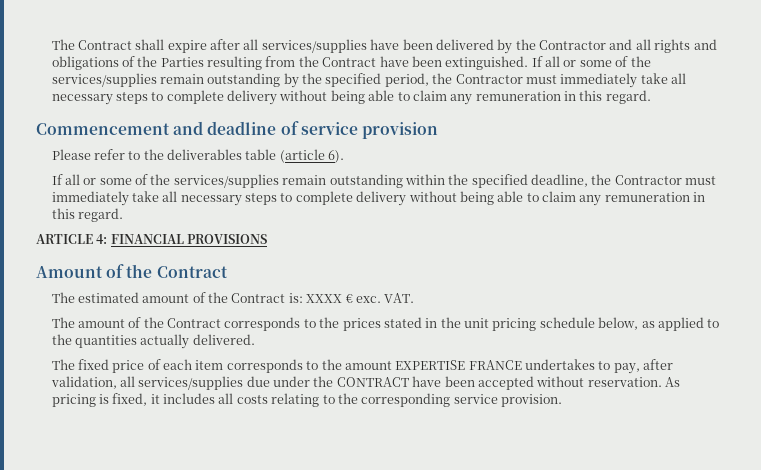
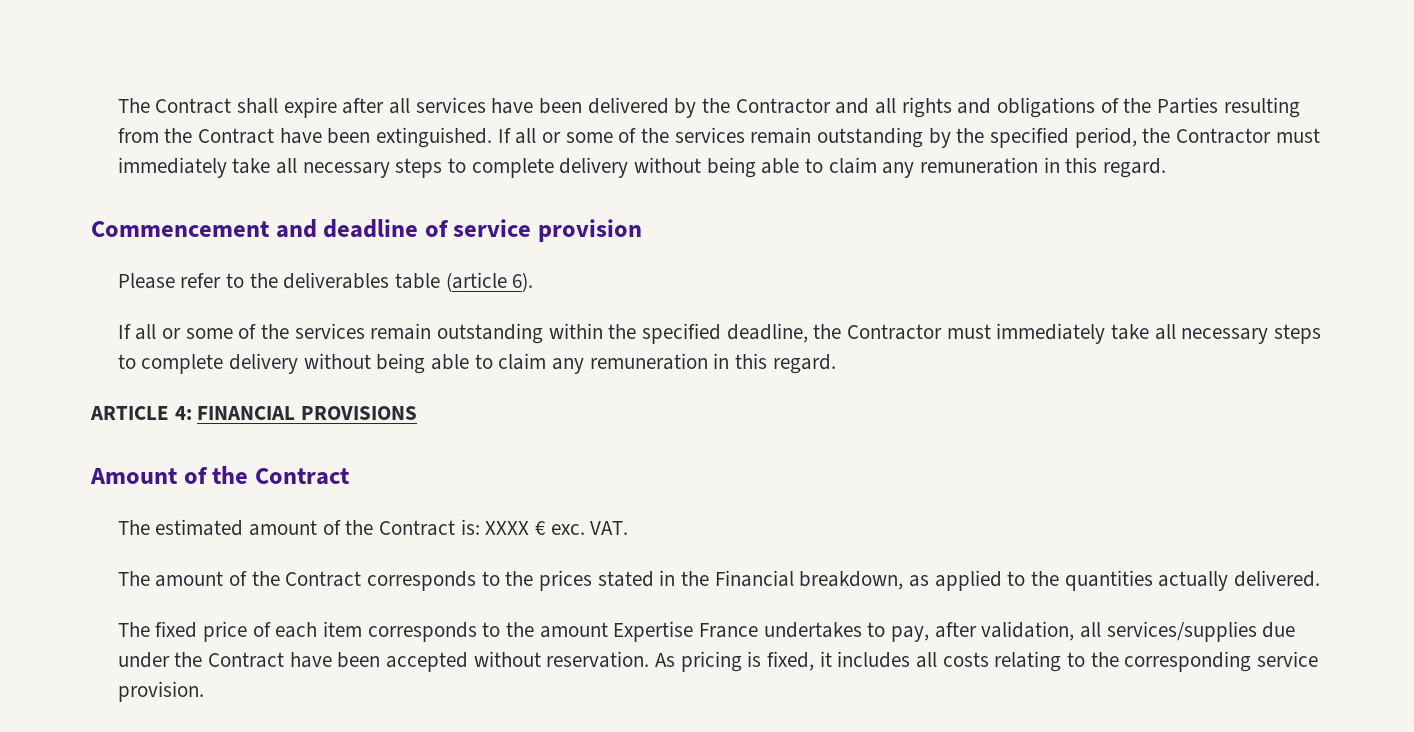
[261,39,367,53] services/supplies -> [415,97,486,113] services
[51,73,157,87] services/supplies -> [674,127,745,143] services
[173,174,279,188] services/supplies -> [294,323,365,339] services
[464,317,639,331] unit pricing schedule below, -> [714,570,904,590] Financial breakdown,
[395,360,522,370] EXPERTISE FRANCE -> [613,621,758,642] Expertise France
[336,377,409,387] CONTRACT -> [207,652,284,668] Contract

